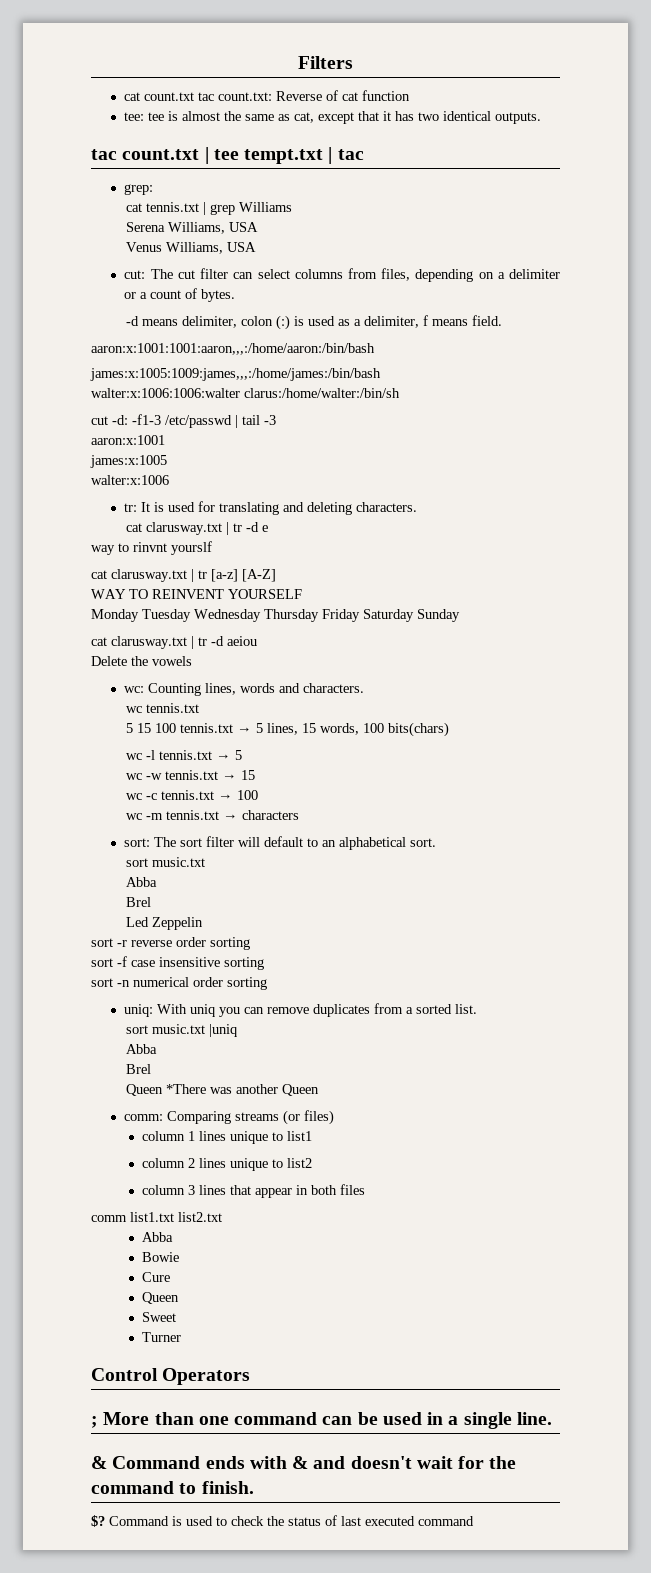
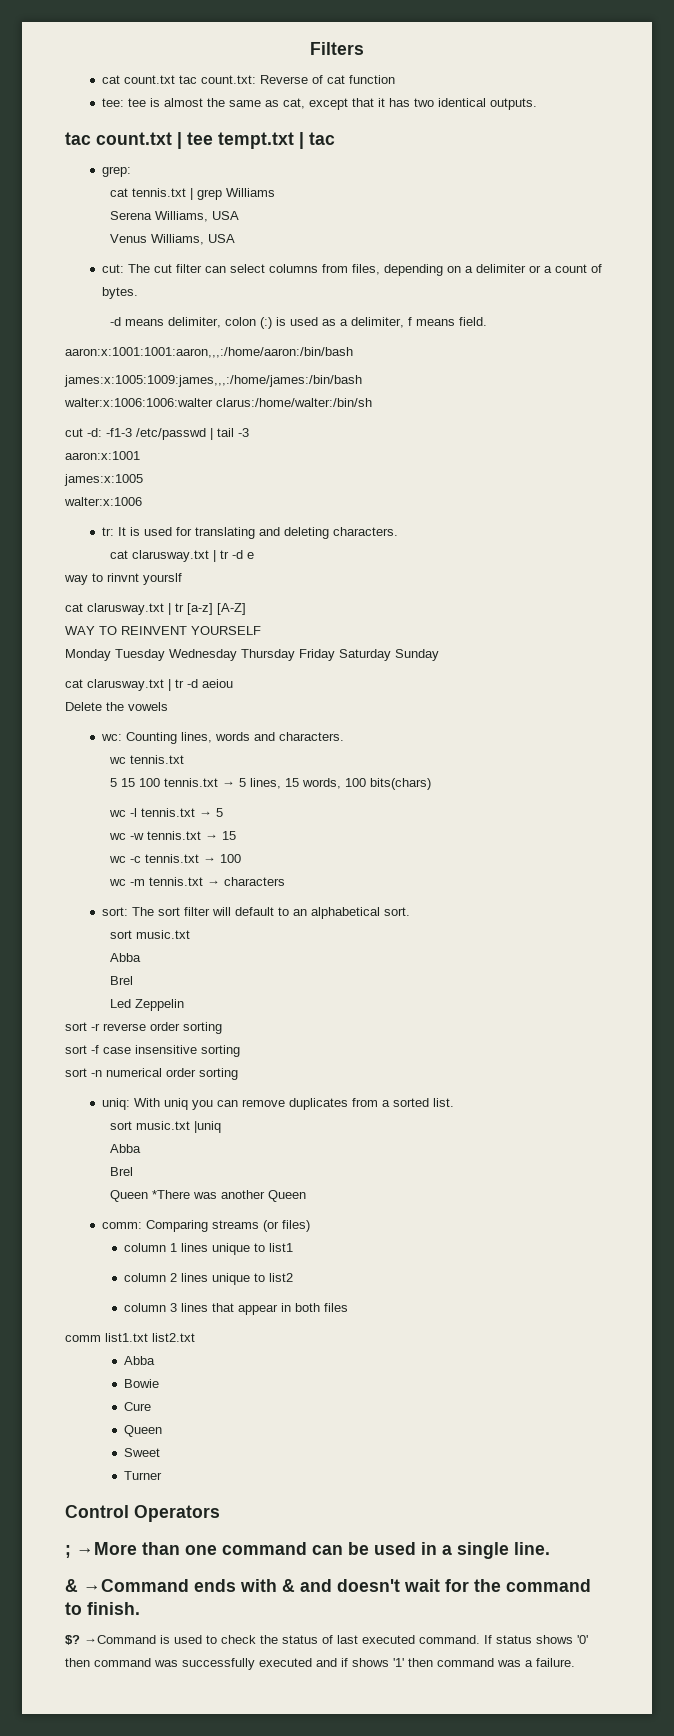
[103,1412,150,1425] More -> [76,1542,137,1555] →More
[112,1456,201,1469] Command -> [83,1579,189,1592] →Command
[109,1516,169,1526] Command -> [84,1635,156,1644] →Command
[418,1516,474,1526] command -> [419,1635,588,1644] [65,1658,575,1670] command. If status shows '0' then command was successfully executed and if shows '1' then command was a failure.

